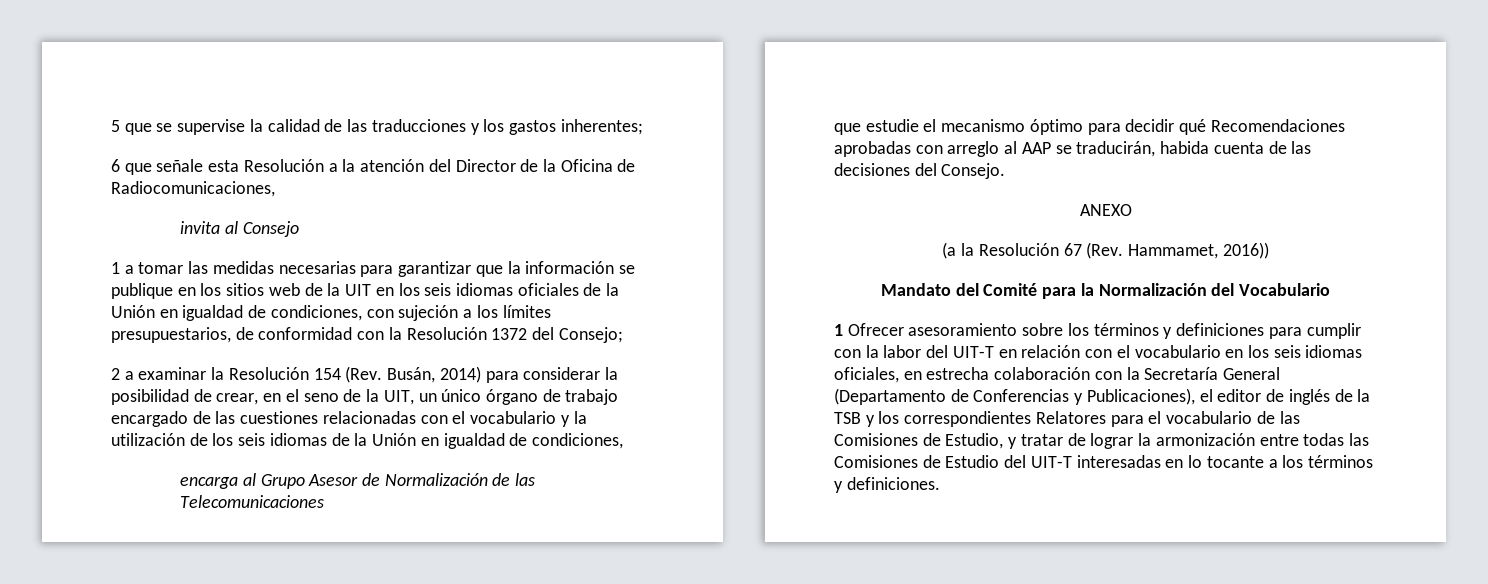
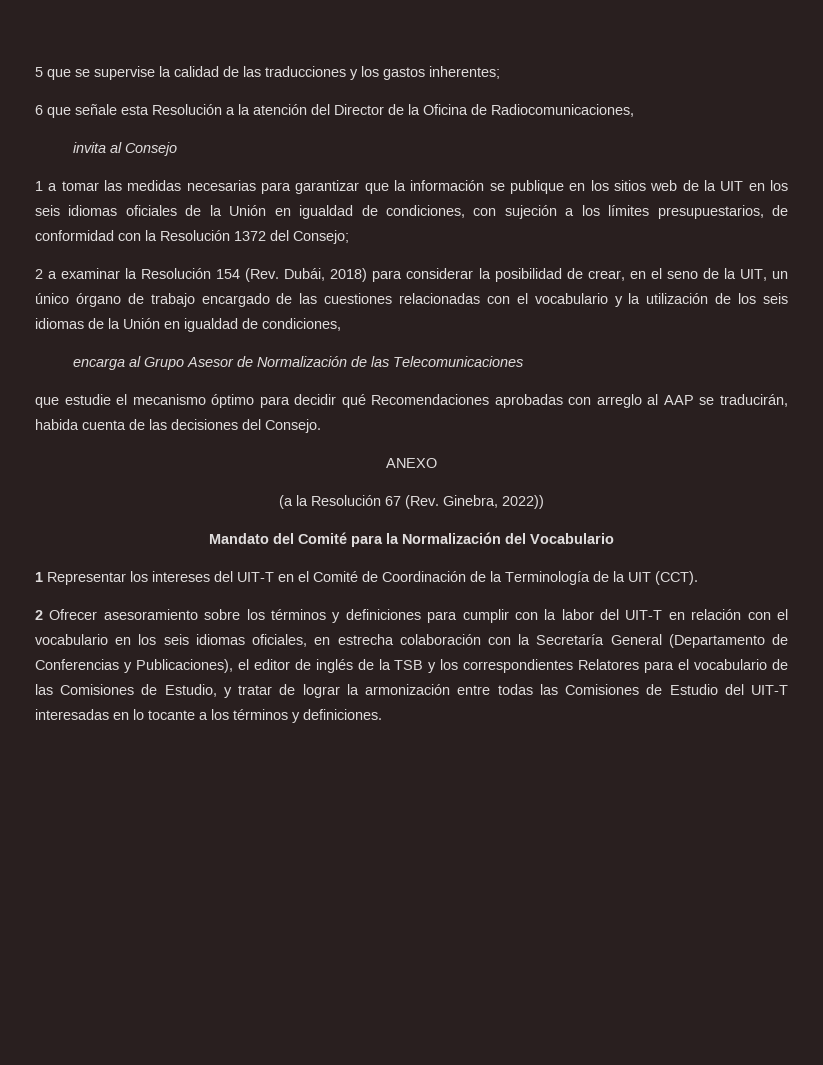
[387,366,481,383] Busán, 2014) -> [284,268,368,282] Dubái, 2018)
[1127,242,1269,259] Hammamet, 2016)) -> [443,495,544,509] Ginebra, 2022))
(843, 330) none -> [47,571,698,585] [35,610,43,620] Representar los intereses del UIT-T en el Comité de Coordinación de la Terminología de la UIT (CCT). // 2

